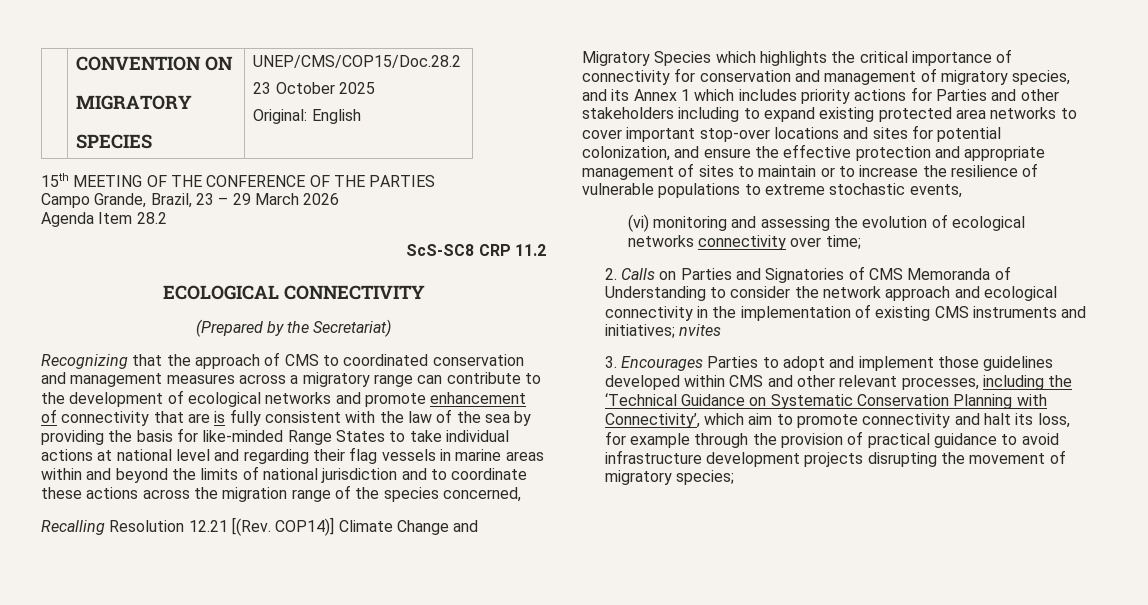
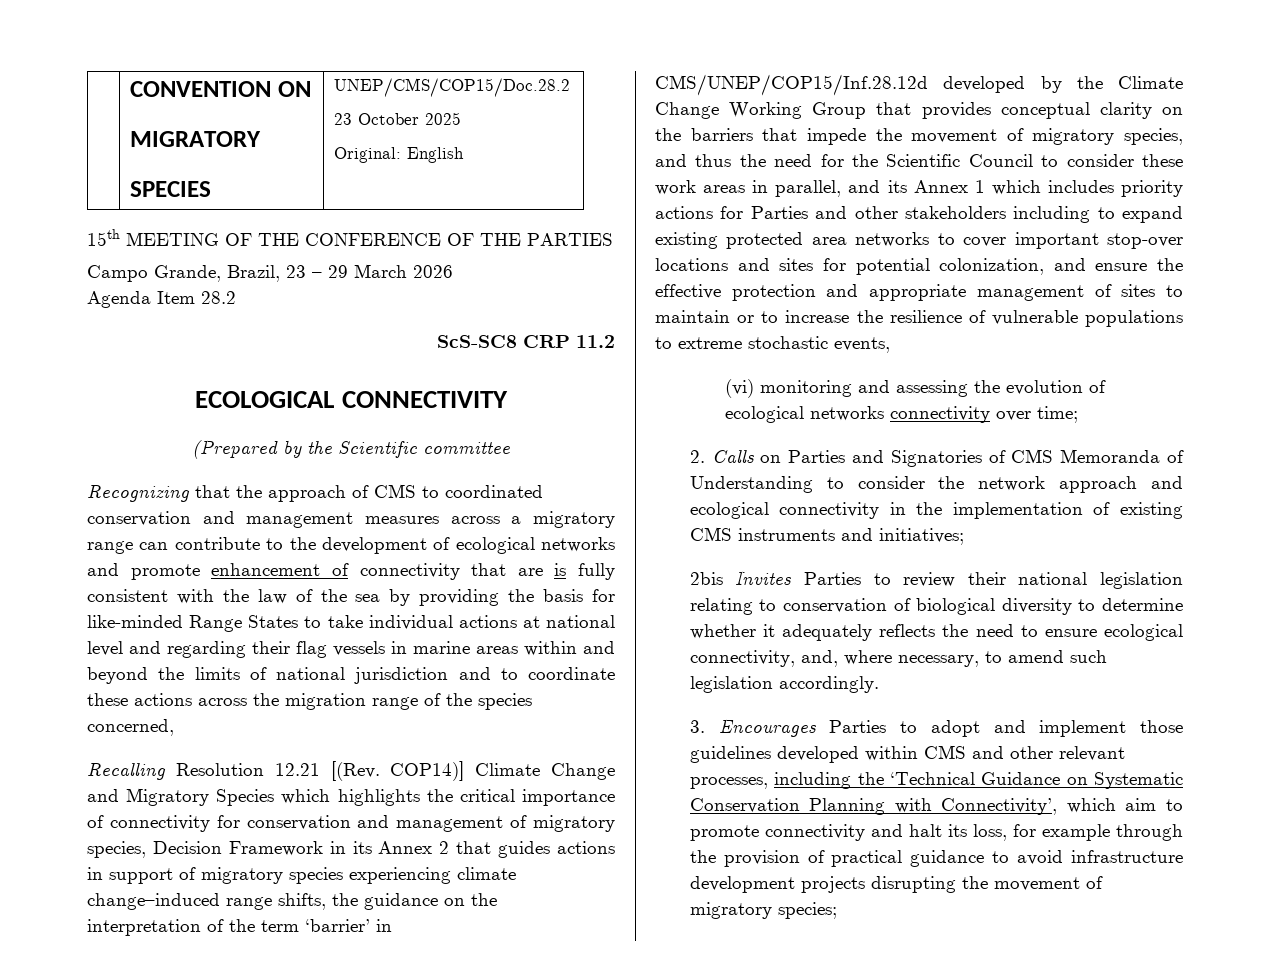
[313,319,392,337] Secretariat) -> [338,441,510,458] Scientific committee
(1071, 77) none -> [152,841,616,858] [87,867,516,884] [87,893,497,910] [87,919,392,936] [655,74,1183,96] [655,102,1183,119] [655,128,1183,145] [655,154,1183,167] [655,180,842,197] Decision Framework in its Annex 2 that guides actions in support of migratory species experiencing climate change–induced range shifts, the guidance on the interpretation of the term ‘barrier’ in CMS/UNEP/COP15/Inf.28.12d developed by the Climate Change Working Group that provides conceptual clarity on the barriers that impede the movement of migratory species, and thus the need for the Scientific Council to consider these work areas in parallel,
[679,324,722,336] nvites -> [689,571,1183,589] [689,598,1183,615] [689,624,1183,641] [689,650,1107,667] [689,676,879,693] // 2bis Invites Parties to review their national legislation relating to conservation of biological diversity to determine whether it adequately reflects the need to ensure ecological connectivity, and, where necessary, to amend such legislation accordingly.

